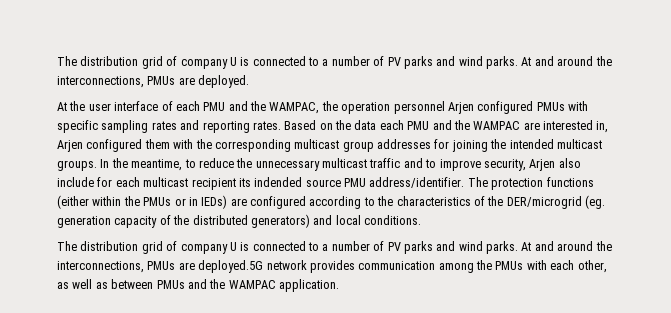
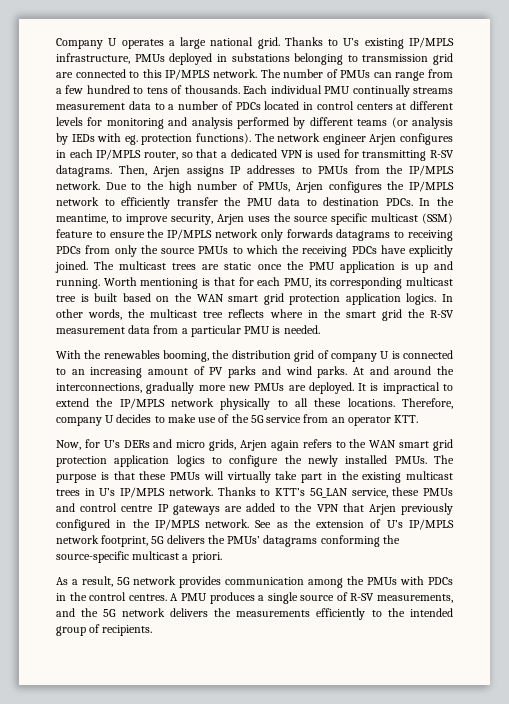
[57,56,370,69] The distribution grid of company U is connected to a number -> [56,37,454,49] [56,53,453,65] [56,69,453,81] [56,85,453,97] [56,101,453,110] [56,117,453,129] [56,133,453,145] [56,149,454,161] [56,165,455,177] [56,181,454,193] [56,197,454,209] [56,213,453,225] [56,229,453,241] [56,245,453,257] [55,261,453,273] [56,277,453,289] [56,293,453,305] [56,309,454,321] [56,325,320,337] [56,350,454,362] [56,367,189,378] Company U operates a large national grid. Thanks to U’s existing IP/MPLS infrastructure, PMUs deployed in substations belonging to transmission grid are connected to this IP/MPLS network. The number of PMUs can range from a few hundred to tens of thousands. Each individual PMU continually streams measurement data to a number of PDCs located in control centers at different levels for monitoring and analysis performed by different teams (or analysis by IEDs with eg. protection functions). The network engineer Arjen configures in each IP/MPLS router, so that a dedicated VPN is used for transmitting R-SV datagrams. Then, Arjen assigns IP addresses to PMUs from the IP/MPLS network. Due to the high number of PMUs, Arjen configures the IP/MPLS network to efficiently transfer the PMU data to destination PDCs. In the meantime, to improve security, Arjen uses the source specific multicast (SSM) feature to ensure the IP/MPLS network only forwards datagrams to receiving PDCs from only the source PMUs to which the receiving PDCs have explicitly joined. The multicast trees are static once the PMU application is up and running. Worth mentioning is that for each PMU, its corresponding multicast tree is built based on the WAN smart grid protection application logics. In other words, the multicast tree reflects where in the smart grid the R-SV measurement data from a particular PMU is needed. // With the renewables booming, the distribution grid of company U is connected to an increasing amount
(144, 82) none -> [146,382,250,394] gradually more new
[57,101,588,114] [57,120,609,133] [57,139,602,152] [57,158,581,171] [57,177,594,190] [57,195,605,209] [57,214,421,228] [57,241,612,254] [57,260,264,273] // At the user interface of each PMU and the WAMPAC, the operation personnel Arjen configured PMUs with specific sampling rates and reporting rates. Based on the data each PMU and the WAMPAC are interested in, Arjen configured them with the corresponding multicast group addresses for joining the intended multicast groups. In the meantime, to reduce the unnecessary multicast traffic and to improve security, Arjen also include for each multicast recipient its indended source PMU address/identifier. The protection functions (either within the PMUs or in IEDs) are configured according to the characteristics of the DER/microgrid (eg. generation capacity of the distributed generators) and local conditions. // The distribution grid of company U is connected to a number of PV parks and wind parks. At and around the interconnections, PMUs are deployed.5G -> [358,382,454,394] [56,398,453,410] [56,414,419,426] [56,439,453,451] [56,455,454,467] [56,471,453,483] [56,487,453,498] [56,503,454,515] [56,519,454,531] [56,535,400,547] [56,551,222,563] [56,576,130,587] It is impractical to extend the IP/MPLS network physically to all these locations. Therefore, company U decides to make use of the 5G service from an operator KTT. // Now, for U’s DERs and micro grids, Arjen again refers to the WAN smart grid protection application logics to configure the newly installed PMUs. The purpose is that these PMUs will virtually take part in the existing multicast trees in U’s IP/MPLS network. Thanks to KTT’s 5G_LAN service, these PMUs and control centre IP gateways are added to the VPN that Arjen previously configured in the IP/MPLS network. See as the extension of U’s IP/MPLS network footprint, 5G delivers the PMUs’ datagrams conforming the source-specific multicast a priori. // As a result, 5G
[550,260,607,273] [57,279,339,292] each other, as well as between PMUs and the WAMPAC application. -> [428,577,453,585] [56,592,453,604] [56,608,453,620] [56,624,153,636] PDCs in the control centres. A PMU produces a single source of R-SV measurements, and the 5G network delivers the measurements efficiently to the intended group of recipients.

